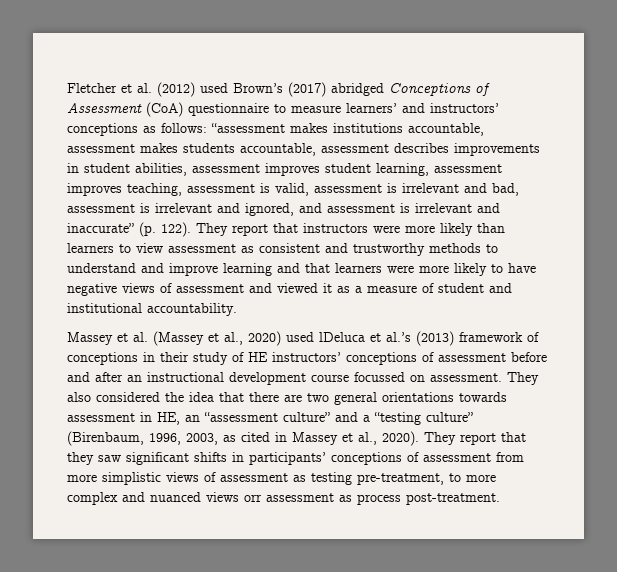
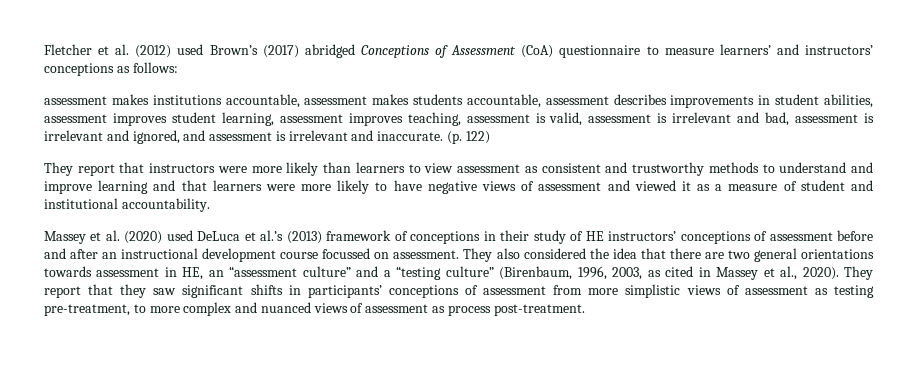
[211,123,285,133] “assessment -> [44,96,107,105] // assessment
[67,222,191,237] inaccurate” (p. 122). -> [377,131,490,144] inaccurate. (p. 122) //
[153,331,365,346] (Massey et al., 2020) used lDeluca -> [124,230,241,244] (2020) used DeLuca
[244,494,262,502] orr -> [350,303,364,313] of

